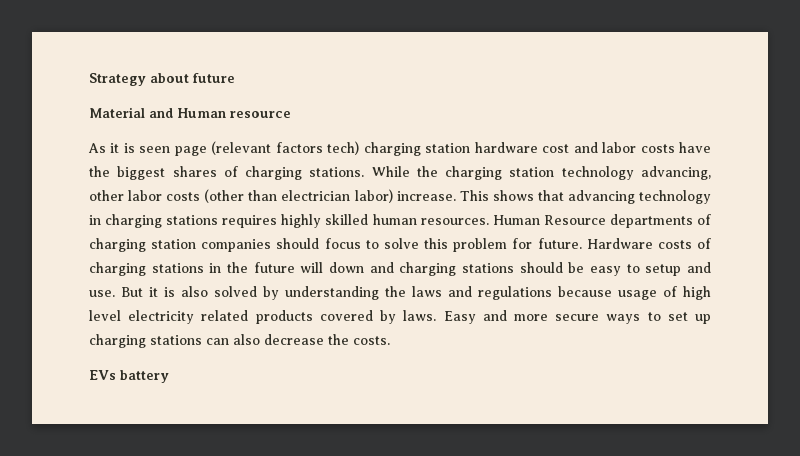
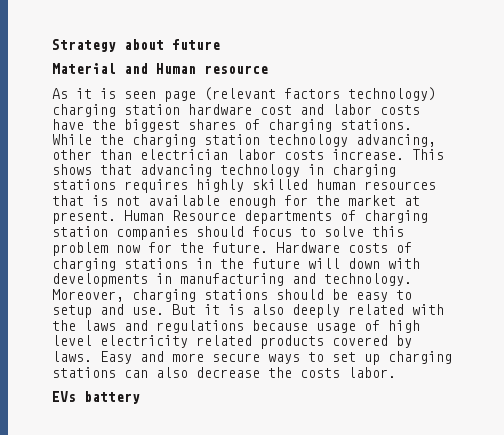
[327,141,360,155] tech) -> [348,87,436,101] technology)
[128,189,393,203] labor costs (other than electrician labor) -> [100,149,324,160] than electrician labor costs
[420,218,489,225] resources. -> [364,181,436,190] [52,195,420,208] [52,211,116,224] resources that is not available enough for the market at present.
[512,238,533,249] for -> [116,242,204,253] now for the
[369,262,394,273] and -> [388,258,420,269] [52,273,412,287] [52,289,124,302] with developments in manufacturing and technology. Moreover,
[214,286,379,300] solved by understanding -> [292,304,444,318] deeply related with
[353,336,390,345] costs. -> [300,367,396,378] costs labor.

